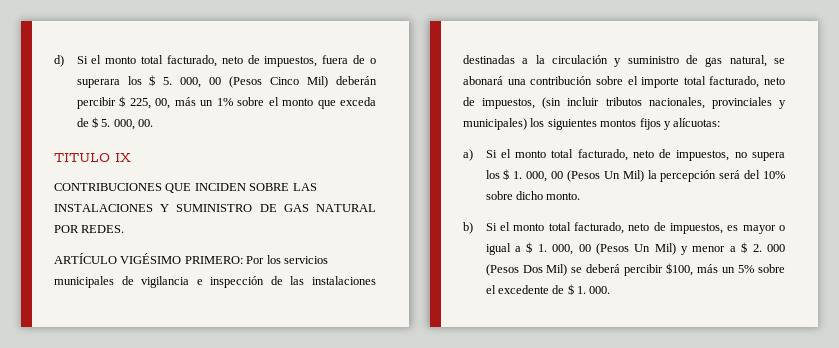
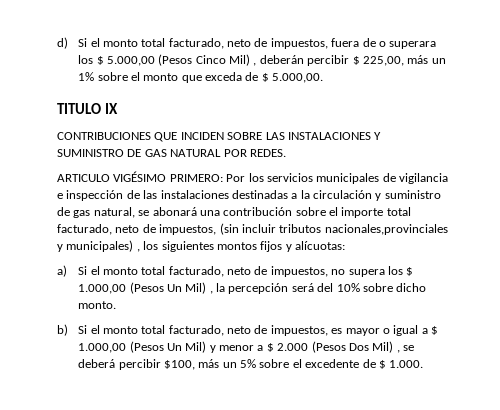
[163,77,222,88] 5. 000, 00 -> [106,56,155,66] 5.000,00
(329, 82) none -> [253,63,257,66] ,
[129,98,171,109] 225, 00, -> [362,56,404,66] 225,00,
[101,119,154,130] 5. 000, 00. -> [272,73,324,83] 5.000,00.
[54,253,117,264] ARTÍCULO -> [57,174,110,182] ARTICULO
[648,97,772,109] nacionales, provinciales -> [324,224,448,235] nacionales,provinciales
(527, 124) none -> [136,249,140,252] ,
[513,170,644,182] 1. 000, 00 (Pesos Un Mil) -> [78,282,213,294] 1.000,00 (Pesos Un Mil) ,
[537,244,591,255] 1. 000, 00 -> [78,343,127,353] 1.000,00
[752,244,785,252] 2. 000 -> [277,343,309,351] 2.000
(568, 270) none -> [396,350,400,353] ,
[577,286,611,294] 1. 000. -> [389,360,424,368] 1.000.

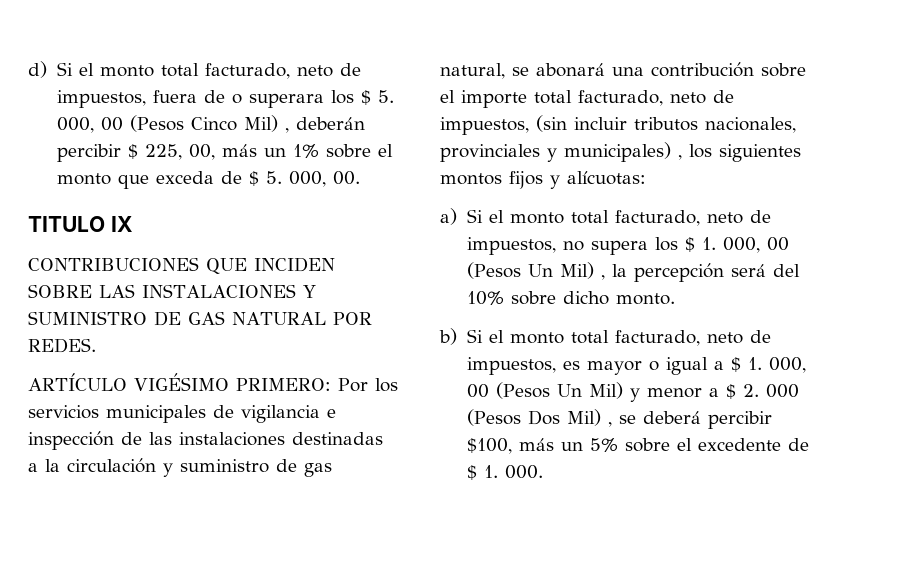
[106,56,155,66] 5.000,00 -> [377,90,394,103] [56,117,123,133] 5. 000, 00
[362,56,404,66] 225,00, -> [144,144,215,160] 225, 00,
[272,73,324,83] 5.000,00. -> [265,171,360,187] 5. 000, 00.
[57,174,110,182] ARTICULO -> [28,373,127,391] ARTÍCULO
[324,224,448,235] nacionales,provinciales -> [705,117,796,133] [440,144,540,162] nacionales, provinciales
[78,284,127,294] 1.000,00 -> [701,237,789,253] 1. 000, 00
[78,343,127,353] 1.000,00 -> [747,357,806,373] [466,384,489,398] 1. 000, 00
[277,343,309,351] 2.000 -> [742,384,799,398] 2. 000
[389,360,424,368] 1.000. -> [483,465,543,479] 1. 000.

